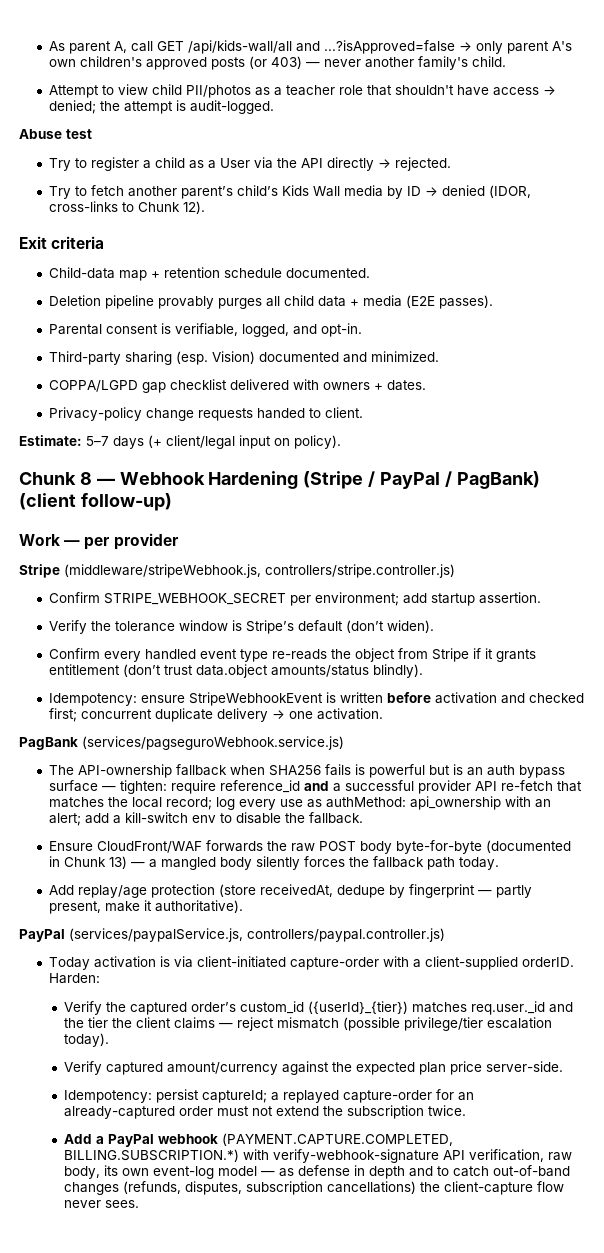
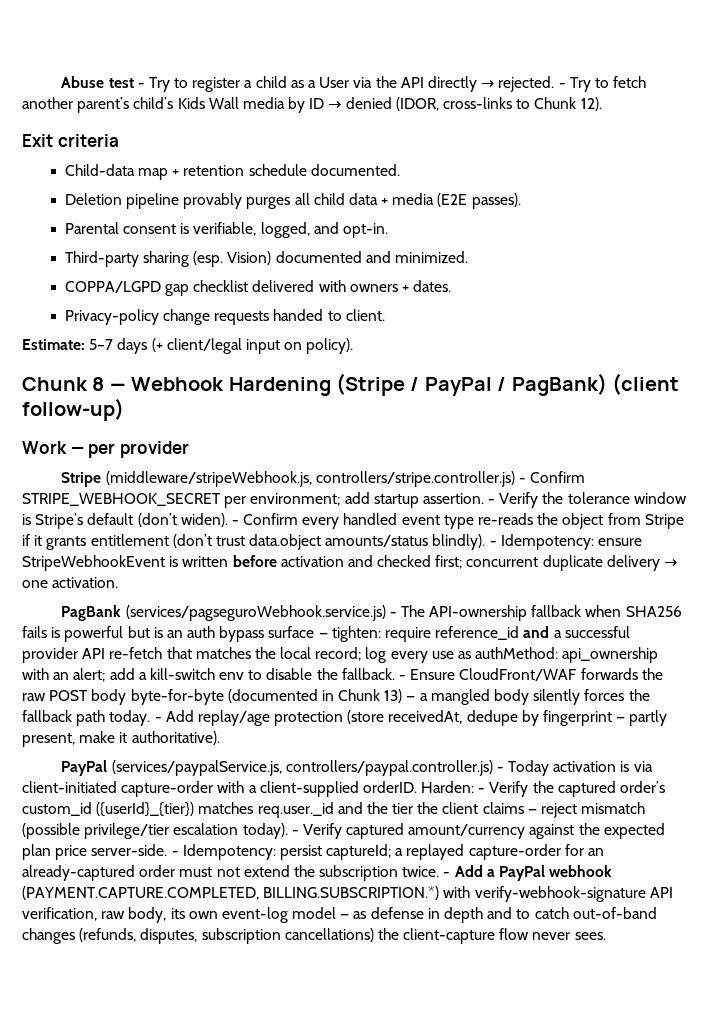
[48,40,572,54] [48,56,506,70] [48,84,556,98] [48,100,274,114] As parent A, call GET /api/kids-wall/all and ...?isApproved=false → only parent A's own children's approved posts (or 403) — never another family's child. // Attempt to view child PII/photos as a teacher role that shouldn't have access → denied; the attempt is audit-logged. // -> (61, 82) none
(92, 134) // -> [137,83,145,88] -
(451, 164) // -> [558,83,566,88] -
(455, 571) // -> [518,478,526,483] -
(541, 598) // -> [488,499,496,504] -
(434, 626) // -> [231,520,239,525] -
(423, 671) // -> [489,541,497,546] -
(344, 743) // -> [389,612,397,617] -
(363, 818) // -> [399,675,407,680] -
(499, 863) // -> [154,717,162,722] -
(445, 935) // -> [496,767,504,772] -
(100, 978) // -> [478,788,486,793] -
(109, 1040) // -> [291,830,299,835] -
(563, 1066) // -> [171,851,179,856] -
(466, 1110) // -> [443,872,451,877] -

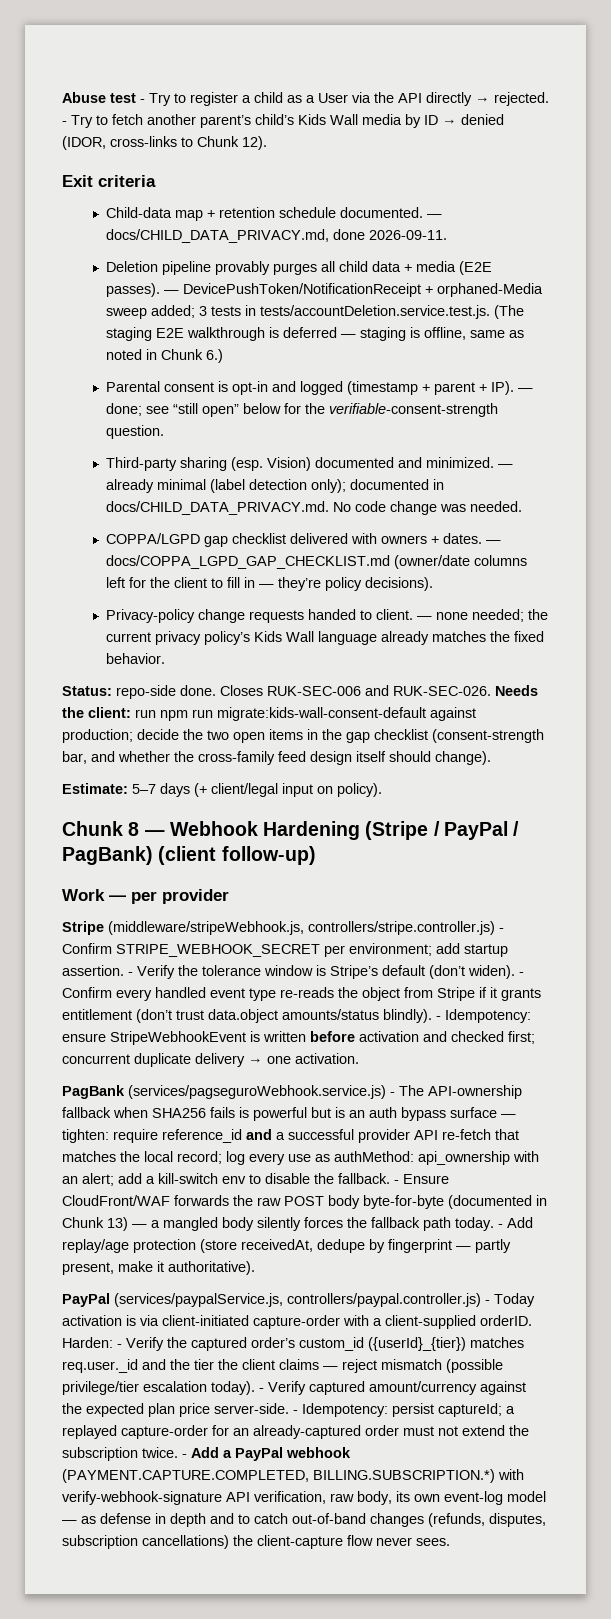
(400, 170) none -> [426,214,442,218] [105,229,447,243] — docs/CHILD_DATA_PRIVACY.md, done 2026-09-11.
[64,222,388,238] // Parental consent is verifiable, logged, and opt-in. -> [163,283,543,297] [105,305,524,319] [105,327,524,341] [105,349,223,363] [105,381,533,395] [105,403,498,417] [105,425,164,439] — DevicePushToken/NotificationReceipt + orphaned-Media sweep added; 3 tests in tests/accountDeletion.service.test.js. (The staging E2E walkthrough is deferred — staging is offline, same as noted in Chunk 6.) // Parental consent is opt-in and logged (timestamp + parent + IP). — done; see “still open” below for the verifiable-consent-strength question.
(468, 257) none -> [497,464,513,468] [105,479,444,493] [105,501,522,515] — already minimal (label detection only); documented in docs/CHILD_DATA_PRIVACY.md. No code change was needed.
(452, 286) none -> [485,540,501,544] [105,555,527,569] [105,577,433,591] — docs/COPPA_LGPD_GAP_CHECKLIST.md (owner/date columns left for the client to fill in — they’re policy decisions).
(385, 315) none -> [416,609,548,622] [105,631,544,645] [105,653,165,664] [62,685,538,699] [62,707,476,721] [62,729,544,743] [62,751,491,765] — none needed; the current privacy policy’s Kids Wall language already matches the fixed behavior. // Status: repo-side done. Closes RUK-SEC-006 and RUK-SEC-026. Needs the client: run npm run migrate:kids-wall-consent-default against production; decide the two open items in the gap checklist (consent-strength bar, and whether the cross-family feed design itself should change).

